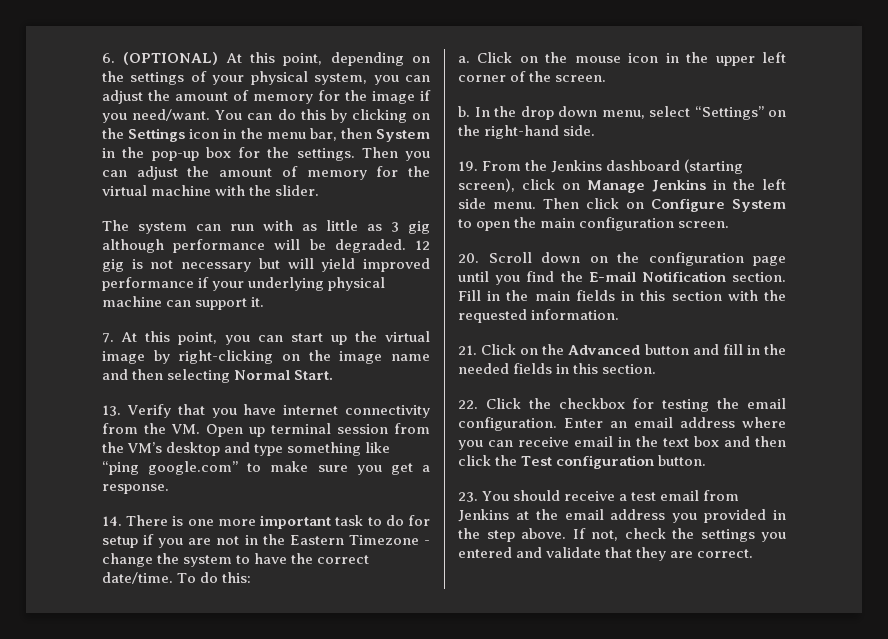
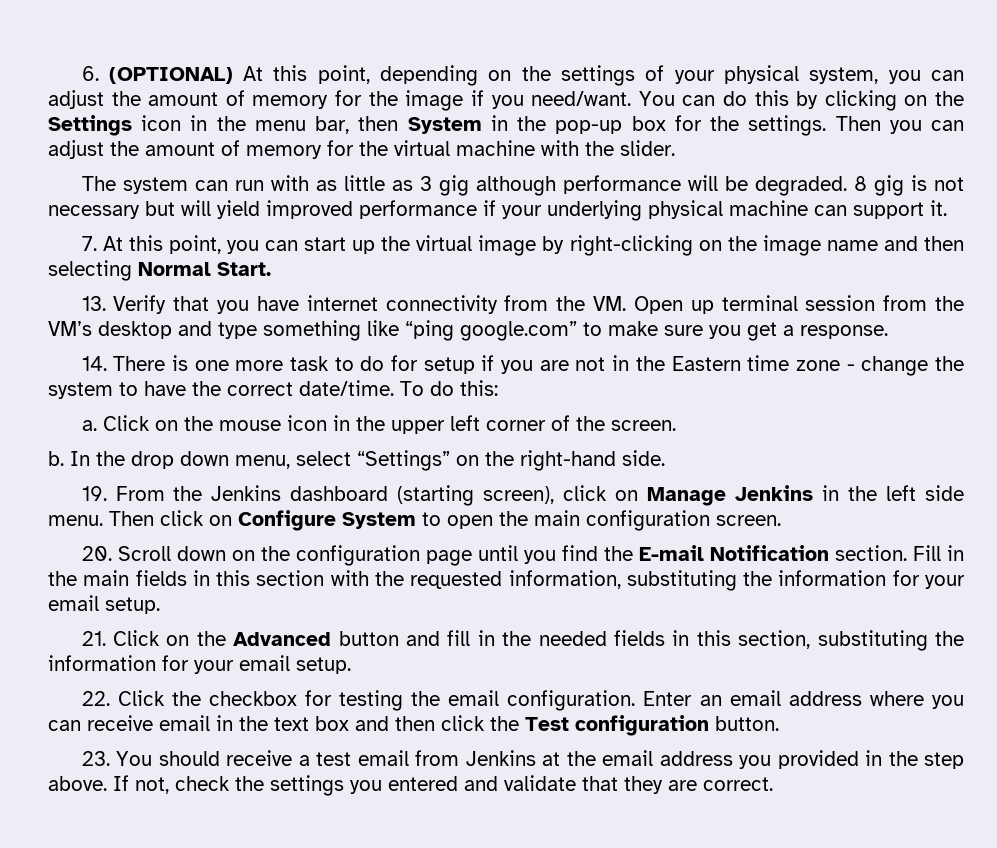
[414,240,430,250] 12 -> [853,176,867,191] 8
[260,515,332,529] important -> (284, 365) none
[348,535,419,545] Timezone -> [747,355,840,371] time zone
[531,309,620,320] information. -> [508,570,966,591] [48,595,160,614] information, substituting the information for your email setup.
[602,364,657,374] section. -> [738,630,964,651] [48,655,351,674] section, substituting the information for your email setup.

